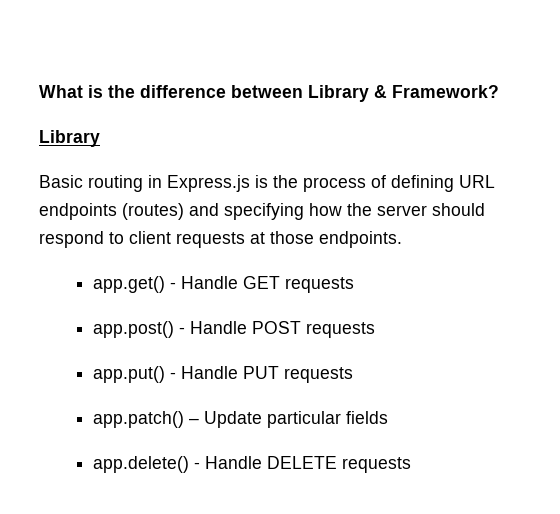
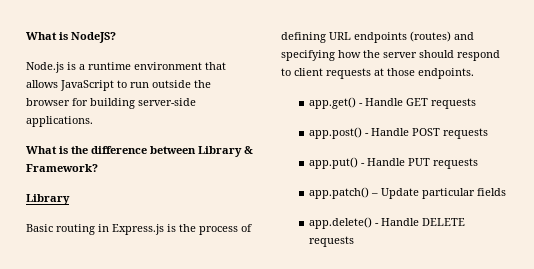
[39,85,103,98] What is -> [26,32,116,43] [26,62,226,73] [26,80,211,91] [26,98,196,109] [26,116,93,127] [26,146,68,154] What is NodeJS? // Node.js is a runtime environment that allows JavaScript to run outside the browser for building server-side applications. // What is

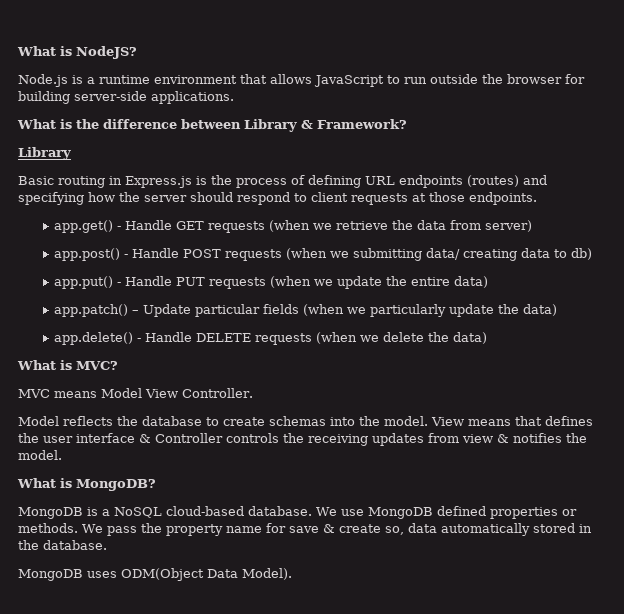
(477, 103) none -> [268,220,532,232] (when we retrieve the data from server)
(489, 133) none -> [285,248,592,261] (when we submitting data/ creating data to db)
(479, 163) none -> [269,276,488,289] (when we update the entire data)
(507, 192) none -> [302,304,557,317] (when we particularly update the data)
(355, 241) none -> [315,332,487,344] [17,360,118,370] [18,388,253,398] [18,416,593,426] [18,433,587,446] [18,450,62,460] [17,478,156,491] [18,506,577,519] [18,523,592,536] [18,540,107,550] [18,568,292,581] (when we delete the data) // What is MVC? // MVC means Model View Controller. // Model reflects the database to create schemas into the model. View means that defines the user interface & Controller controls the receiving updates from view & notifies the model. // What is MongoDB? // MongoDB is a NoSQL cloud-based database. We use MongoDB defined properties or methods. We pass the property name for save & create so, data automatically stored in the database. // MongoDB uses ODM(Object Data Model).

